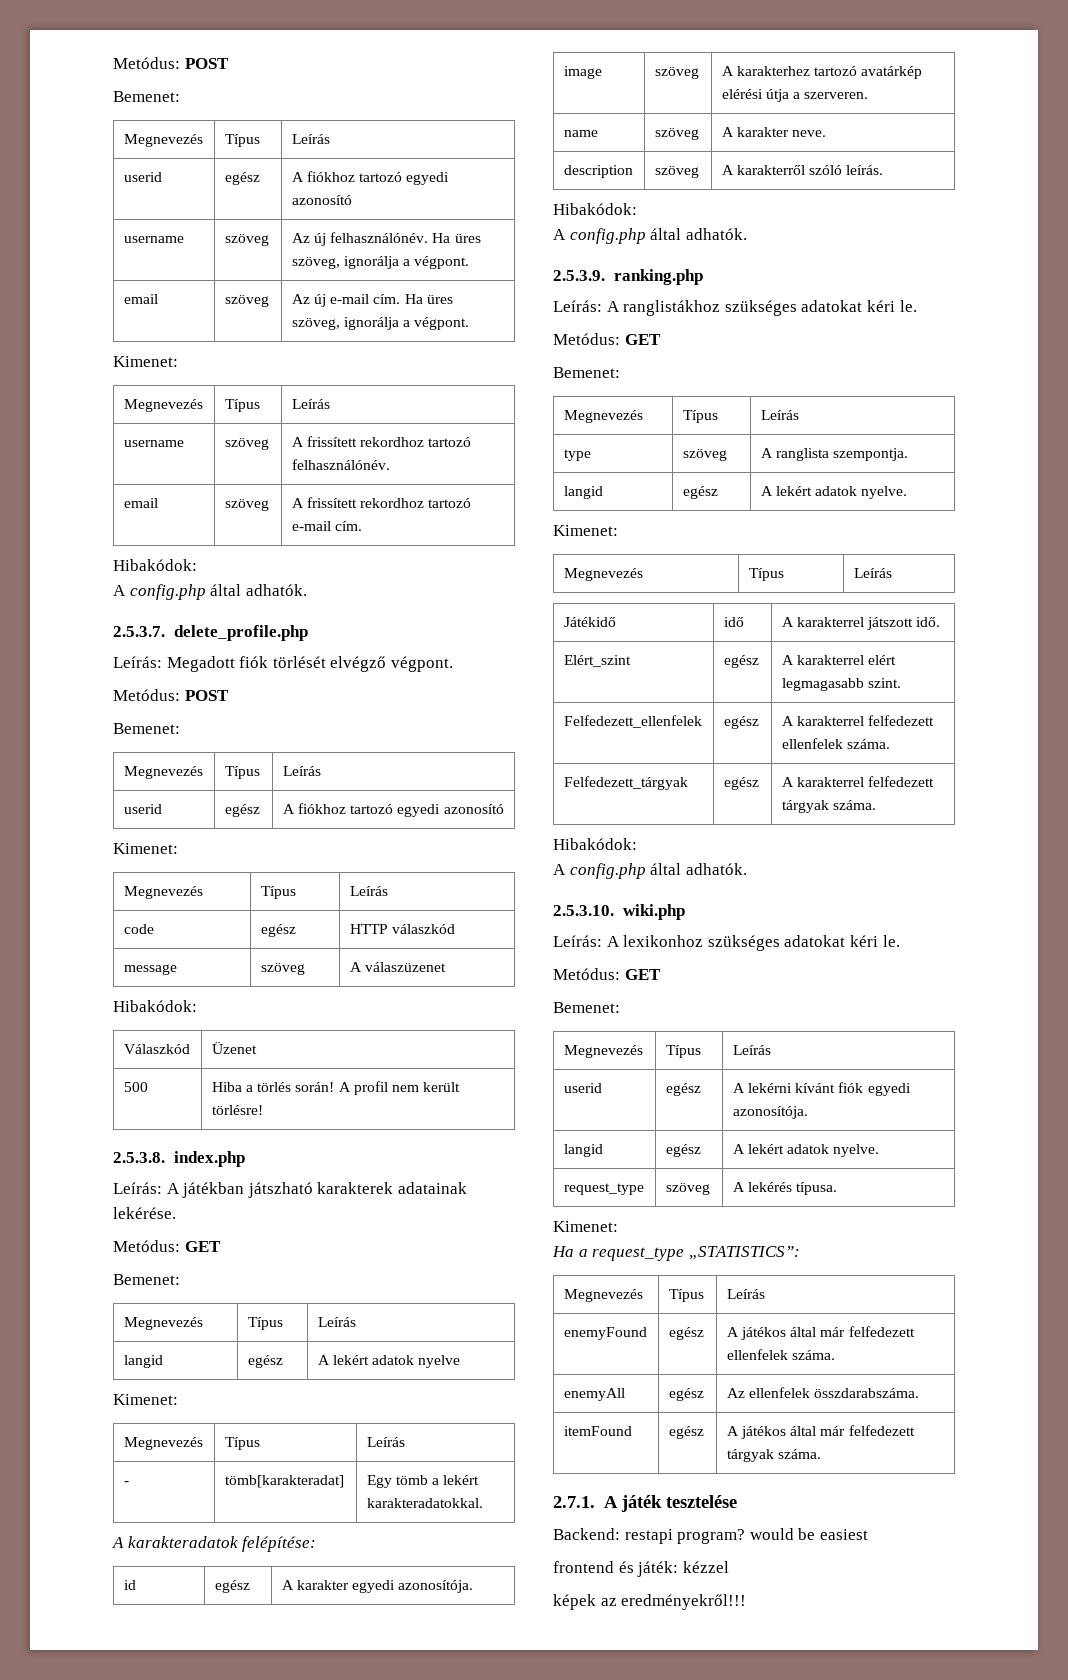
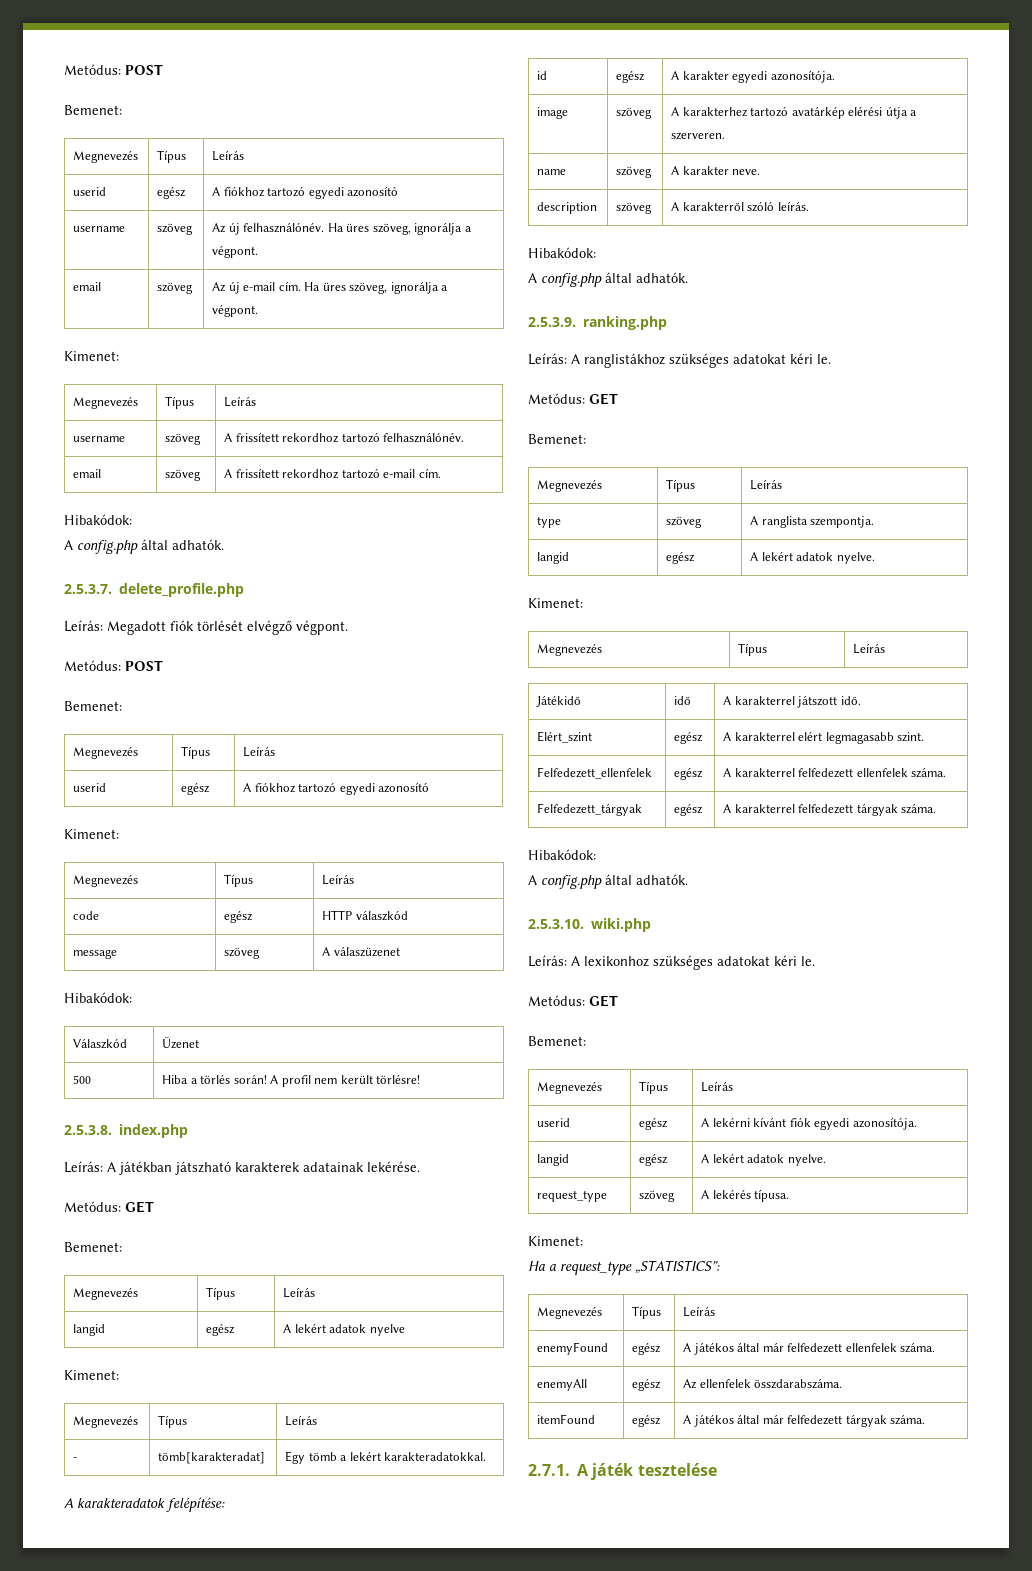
[553,1528,868,1544] [553,1561,729,1577] [553,1594,747,1610] // Backend: restapi program? would be easiest // frontend és játék: kézzel // képek az eredményekről!!! -> (717, 1469) none

